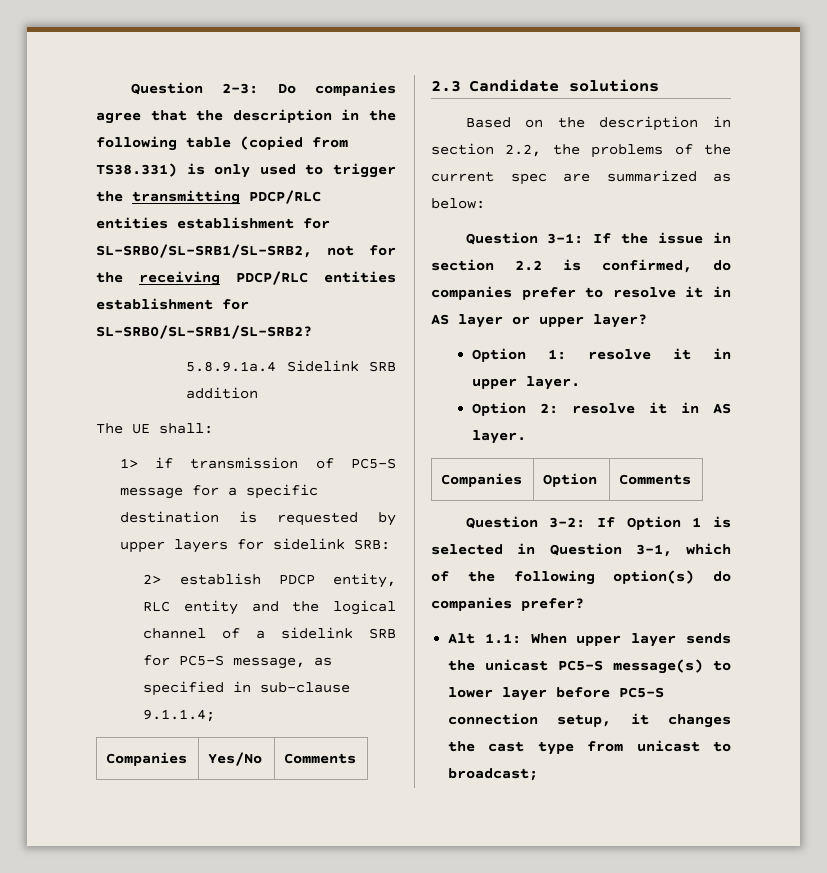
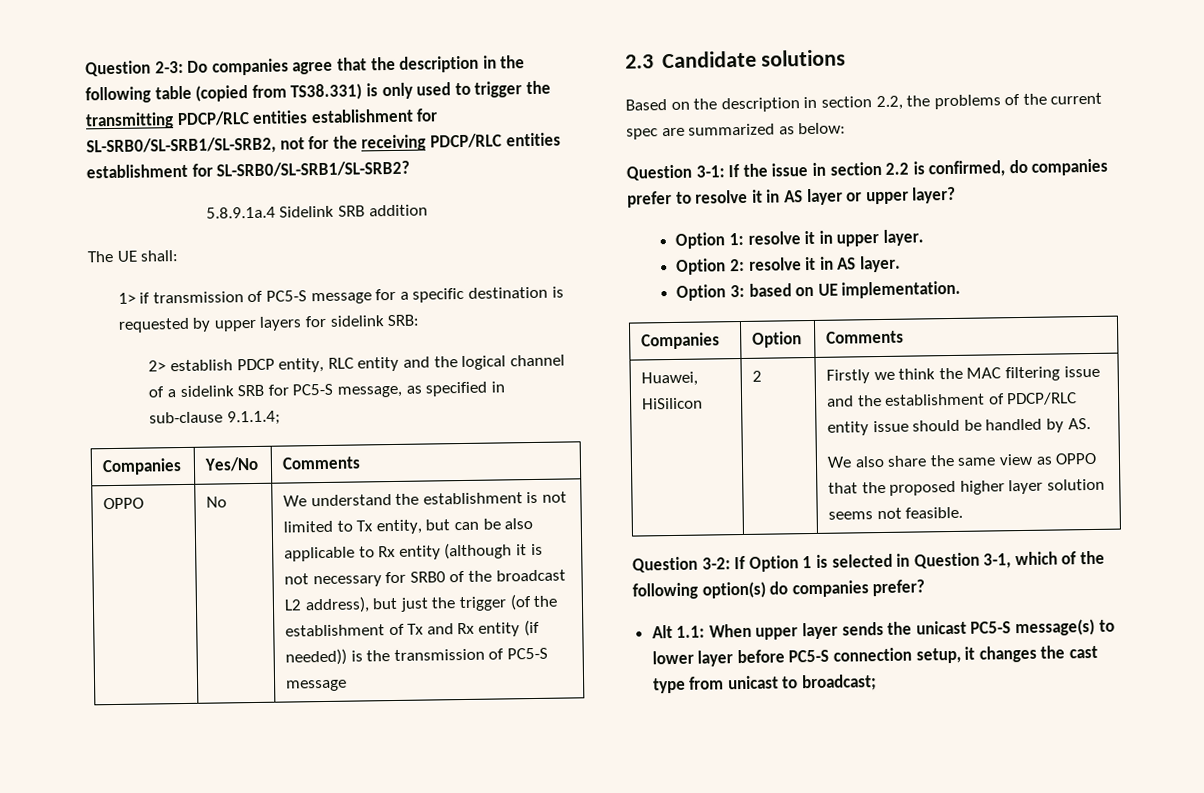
(357, 758) none -> [103,497,145,510] [206,496,228,508] [283,491,567,507] [283,517,534,535] [284,542,543,562] [284,569,566,588] [284,594,559,614] [285,619,540,637] [285,647,548,666] [286,679,348,692] // OPPO | No | We understand the establishment is not limited to Tx entity, but can be also applicable to Rx entity (although it is not necessary for SRB0 of the broadcast L2 address), but just the trigger (of the establishment of Tx and Rx entity (if needed)) is the transmission of PC5-S message
[441,473,523,487] [543,473,598,487] [619,474,692,485] // Companies | Option | Comments -> [676,280,962,301] [641,332,721,350] [752,331,803,348] [826,330,905,344] [641,371,699,387] [642,397,704,410] [752,370,763,382] [826,365,1100,384] [827,392,1078,407] [827,418,1091,436] [827,452,1098,468] [828,478,1105,496] [828,506,964,520] // Option 3: based on UE implementation. // Companies | Option | Comments // Huawei, HiSilicon | 2 | Firstly we think the MAC filtering issue and the establishment of PDCP/RLC entity issue should be handled by AS. // We also share the same view as OPPO that the proposed higher layer solution seems not feasible.

